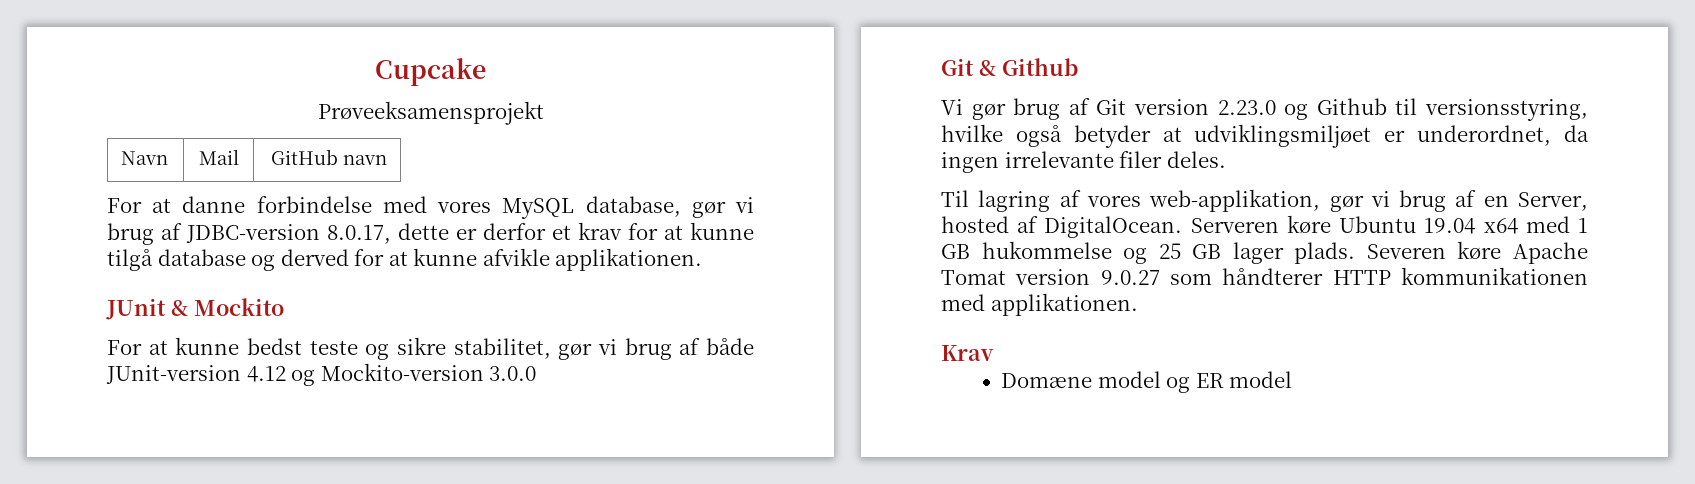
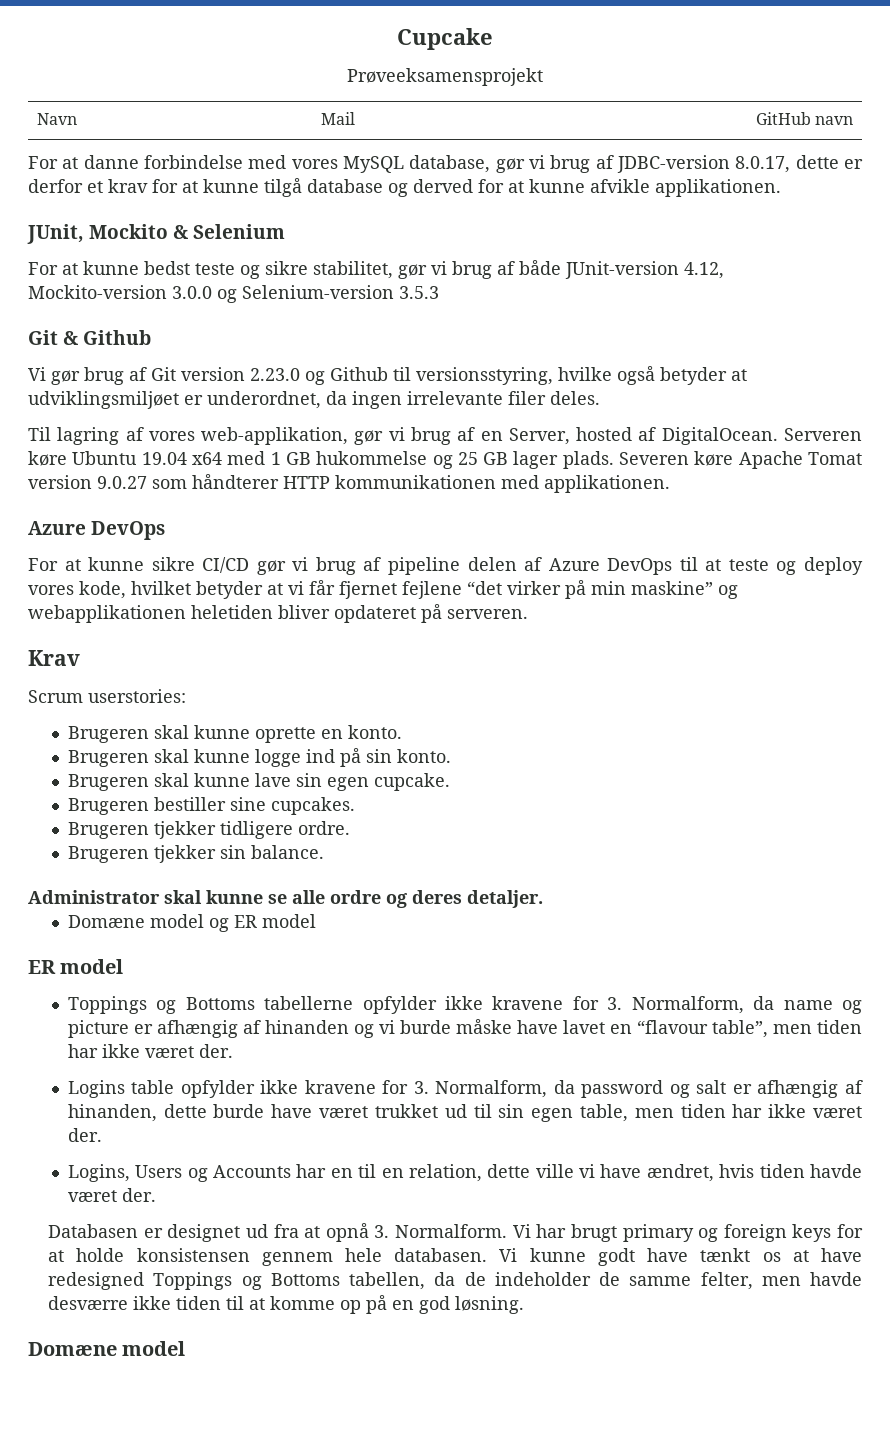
[106,298,284,320] JUnit & Mockito -> [27,224,286,244] JUnit, Mockito & Selenium
[246,366,316,386] 4.12 og -> [684,262,724,279] 4.12,
(537, 373) none -> [217,285,439,303] og Selenium-version 3.5.3
[941,345,994,361] Krav -> [28,521,166,540] [28,557,863,575] [28,580,738,599] [28,604,528,623] [28,650,80,666] [28,689,186,703] [67,725,402,743] [67,748,451,767] [67,773,450,791] [67,797,355,815] [67,821,350,839] [67,845,324,863] [28,890,543,908] Azure DevOps // For at kunne sikre CI/CD gør vi brug af pipeline delen af Azure DevOps til at teste og deploy vores kode, hvilket betyder at vi får fjernet fejlene “det virker på min maskine” og webapplikationen heletiden bliver opdateret på serveren. // Krav // Scrum userstories: // Brugeren skal kunne oprette en konto. // Brugeren skal kunne logge ind på sin konto. // Brugeren skal kunne lave sin egen cupcake. // Brugeren bestiller sine cupcakes. // Brugeren tjekker tidligere ordre. // Brugeren tjekker sin balance. // Administrator skal kunne se alle ordre og deres detaljer.
(1293, 379) none -> [28,959,124,974] [67,996,863,1014] [67,1019,863,1038] [67,1044,233,1058] [67,1080,863,1098] [67,1104,862,1122] [67,1128,102,1142] [67,1164,862,1182] [67,1188,156,1202] [48,1223,864,1242] [48,1248,862,1266] [48,1272,862,1290] [48,1295,525,1314] [28,1341,186,1356] // ER model // Toppings og Bottoms tabellerne opfylder ikke kravene for 3. Normalform, da name og picture er afhængig af hinanden og vi burde måske have lavet en “flavour table”, men tiden har ikke været der. // Logins table opfylder ikke kravene for 3. Normalform, da password og salt er afhængig af hinanden, dette burde have været trukket ud til sin egen table, men tiden har ikke været der. // Logins, Users og Accounts har en til en relation, dette ville vi have ændret, hvis tiden havde været der. // Databasen er designet ud fra at opnå 3. Normalform. Vi har brugt primary og foreign keys for at holde konsistensen gennem hele databasen. Vi kunne godt have tænkt os at have redesigned Toppings og Bottoms tabellen, da de indeholder de samme felter, men havde desværre ikke tiden til at komme op på en god løsning. // Domæne model

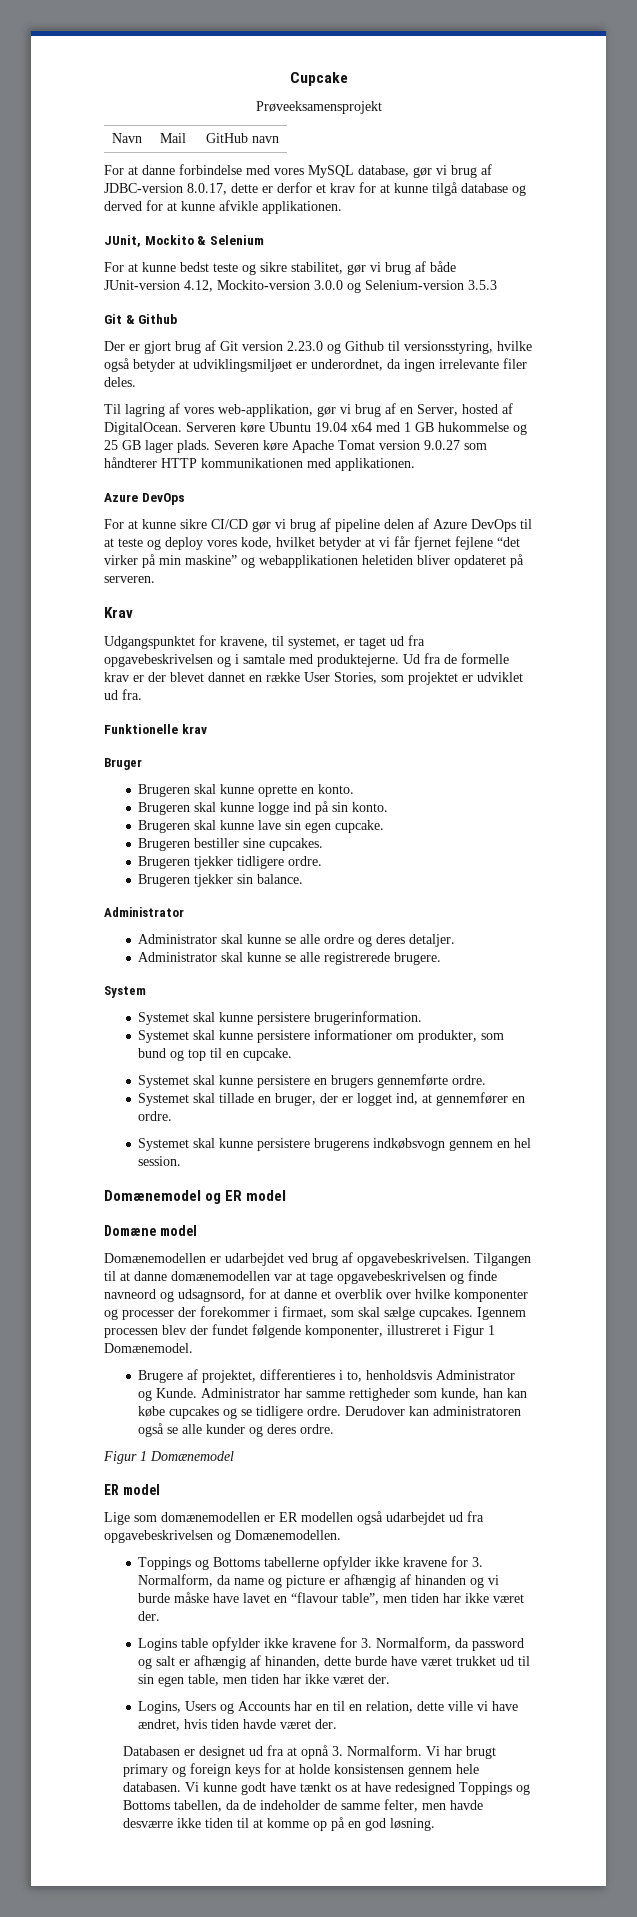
[28,367,80,385] Vi gør -> [104,341,171,354] Der er gjort
[28,689,186,703] Scrum userstories: -> [104,635,425,649] [104,653,509,667] [104,672,523,685] [104,689,142,700] [104,724,207,734] [104,758,142,770] Udgangspunktet for kravene, til systemet, er taget ud fra opgavebeskrivelsen og i samtale med produktejerne. Ud fra de formelle krav er der blevet dannet en række User Stories, som projektet er udviklet ud fra. // Funktionelle krav // Bruger
(160, 897) none -> [138,934,218,944] // Administrator
[67,914,316,932] [28,959,124,974] Domæne model og ER model // ER model -> [138,952,442,965] [104,986,146,998] [138,1011,423,1025] [138,1029,505,1043] [138,1048,293,1061] [138,1074,487,1088] [138,1092,526,1106] [138,1111,173,1121] [138,1138,532,1151] [138,1156,182,1166] [104,1190,287,1204] [104,1225,197,1236] [104,1252,531,1266] [104,1270,497,1284] [104,1288,528,1302] [104,1306,526,1320] [104,1324,495,1338] [104,1343,193,1353] [138,1369,516,1383] [138,1388,528,1401] [138,1406,522,1419] [138,1423,335,1437] [103,1451,234,1464] [104,1484,160,1495] [104,1511,484,1525] [104,1530,341,1543] Administrator skal kunne se alle registrerede brugere. // System // Systemet skal kunne persistere brugerinformation. // Systemet skal kunne persistere informationer om produkter, som bund og top til en cupcake. // Systemet skal kunne persistere en brugers gennemførte ordre. // Systemet skal tillade en bruger, der er logget ind, at gennemfører en ordre. // Systemet skal kunne persistere brugerens indkøbsvogn gennem en hel session. // Domænemodel og ER model // Domæne model // Domænemodellen er udarbejdet ved brug af opgavebeskrivelsen. Tilgangen til at danne domænemodellen var at tage opgavebeskrivelsen og finde navneord og udsagnsord, for at danne et overblik over hvilke komponenter og processer der forekommer i firmaet, som skal sælge cupcakes. Igennem processen blev der fundet følgende komponenter, illustreret i Figur 1 Domænemodel. // Brugere af projektet, differentieres i to, henholdsvis Administrator og Kunde. Administrator har samme rettigheder som kunde, han kan købe cupcakes og se tidligere ordre. Derudover kan administratoren også se alle kunder og deres ordre. // Figur 1 Domænemodel // ER model // Lige som domænemodellen er ER modellen også udarbejdet ud fra opgavebeskrivelsen og Domænemodellen.
[28,1341,186,1356] // Domæne model -> (435, 1824) none

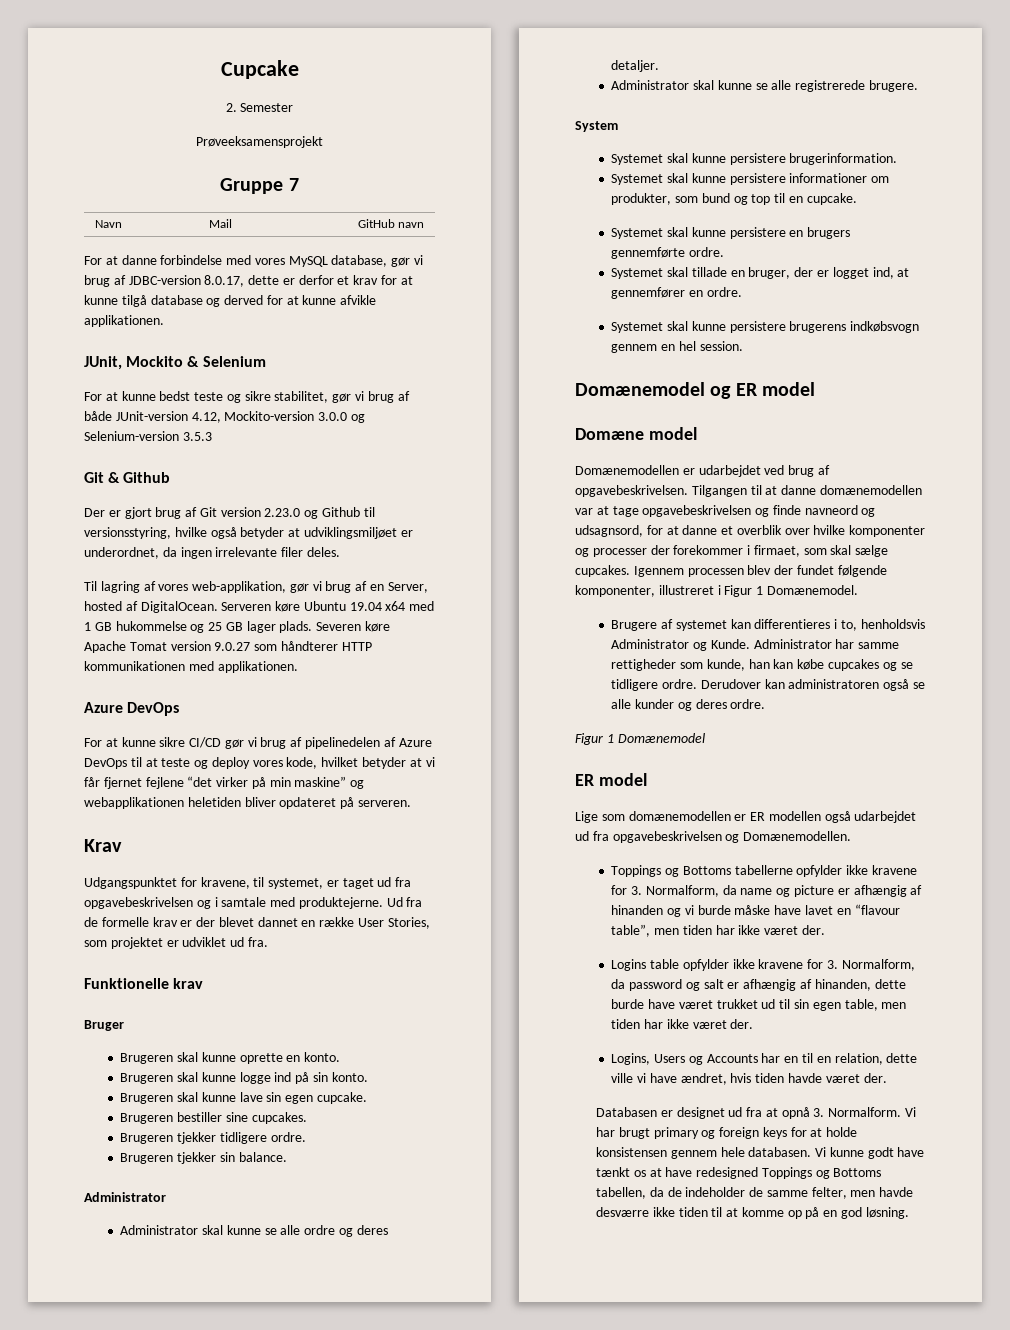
(348, 79) none -> [225,103,294,112] // 2. Semester
(382, 107) none -> [220,178,299,194] // Gruppe 7
[335,519,414,532] pipeline delen -> [305,737,381,749] pipelinedelen
[202,1370,257,1383] projektet, -> [675,619,751,631] systemet kan

